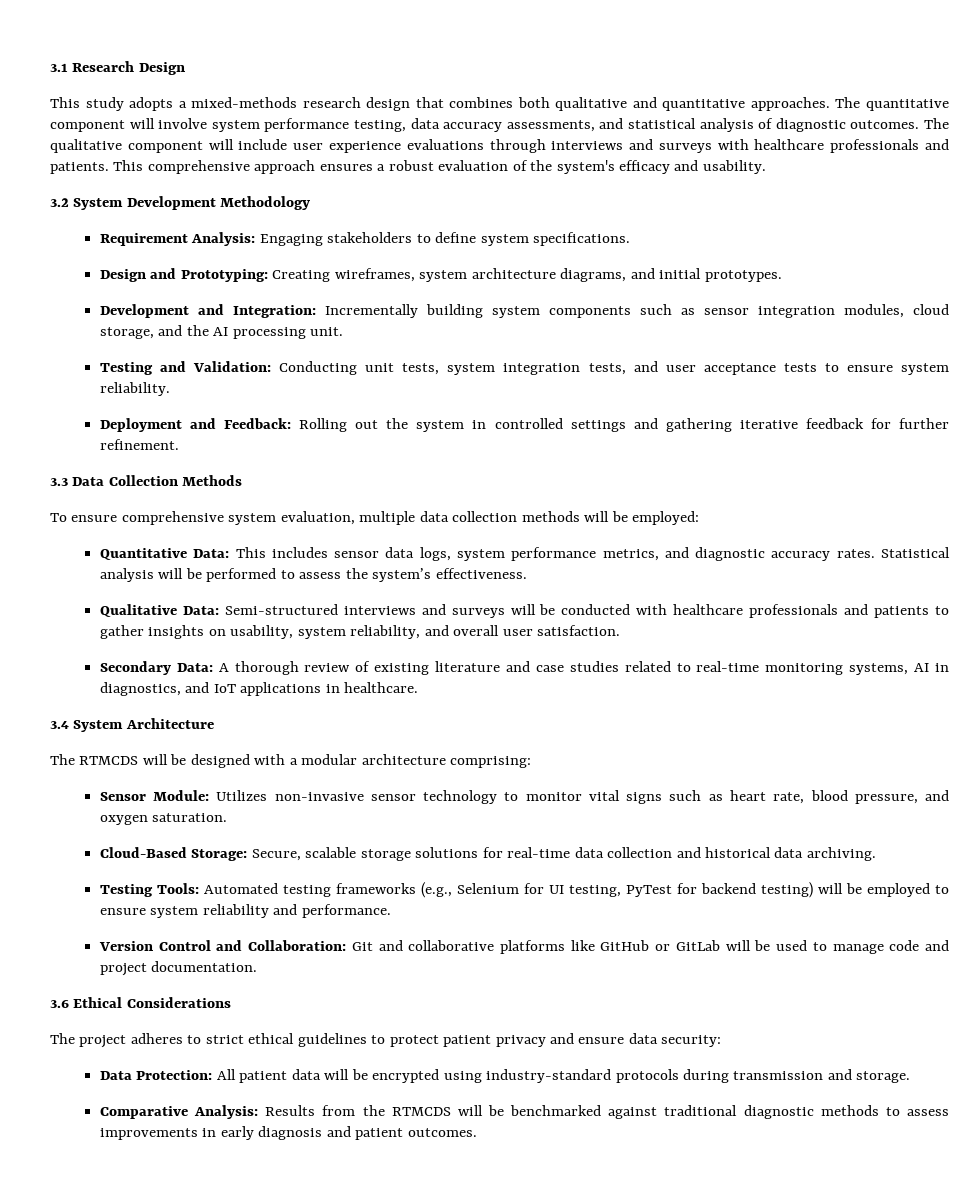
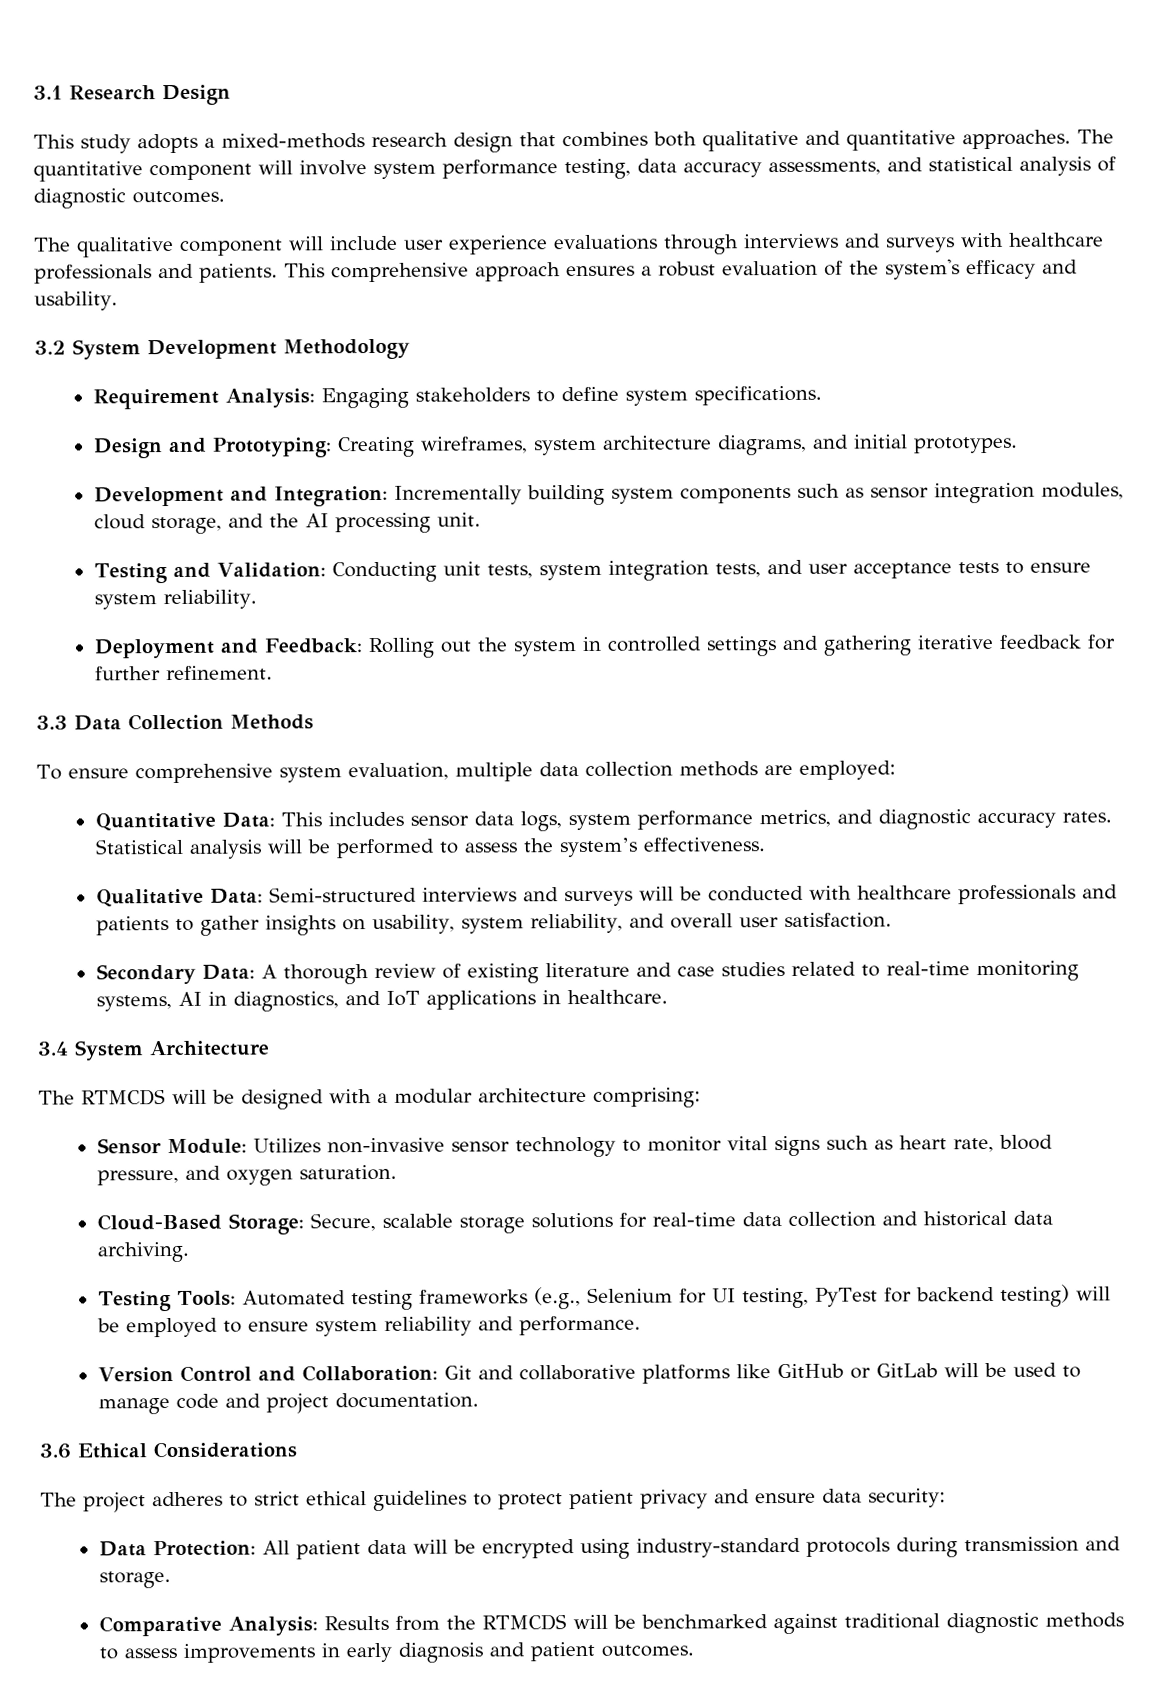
(920, 124) none -> (225, 197) //
[584,511,628,522] will be -> [763,764,793,776] are

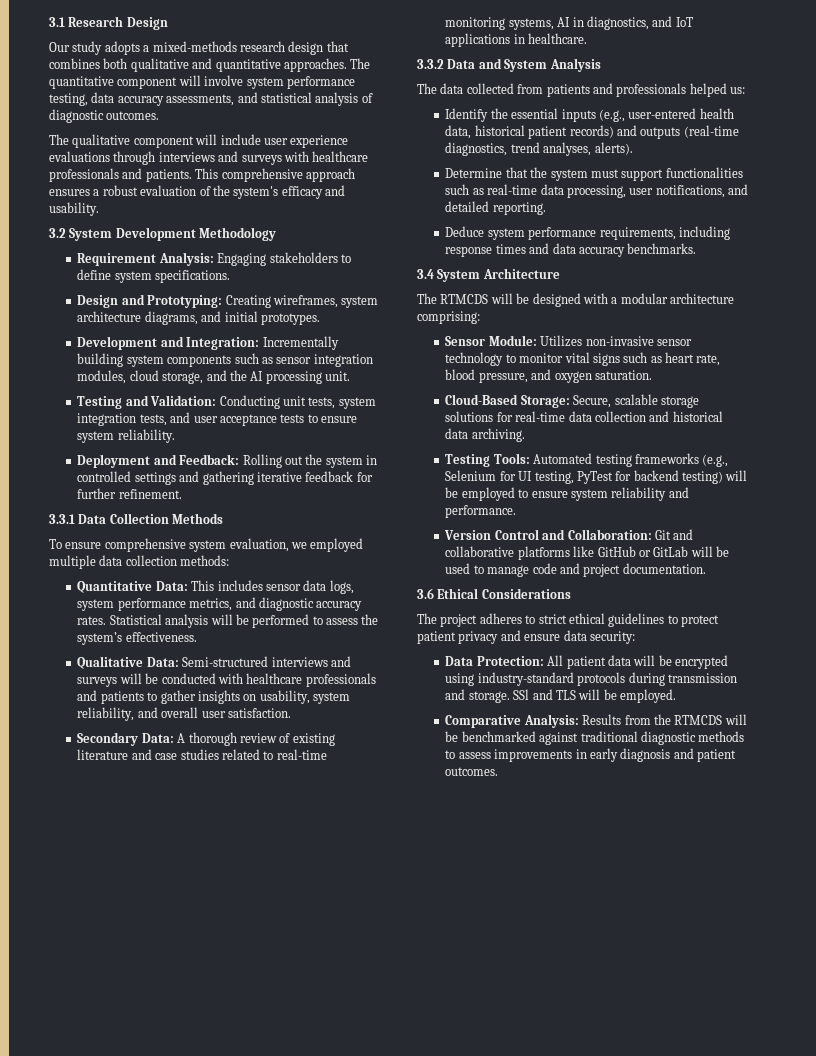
[33,134,74,149] This -> [49,42,70,52] Our
[36,715,68,730] 3.3 -> [49,514,75,524] 3.3.1
(449, 771) none -> [290,538,364,552] we employed
[678,760,896,780] methods are employed: -> [180,555,230,566] methods:
(668, 997) none -> [417,58,601,72] [417,83,745,97] [445,108,734,122] [445,125,739,139] [445,142,633,156] [445,167,743,181] [445,184,749,198] [445,201,546,215] [445,226,730,240] [445,243,697,257] // 3.3.2 Data and System Analysis // The data collected from patients and professionals helped us: // Identify the essential inputs (e.g., user-entered health data, historical patient records) and outputs (real-time diagnostics, trend analyses, alerts). // Determine that the system must support functionalities such as real-time data processing, user notifications, and detailed reporting. // Deduce system performance requirements, including response times and data accuracy benchmarks.
(171, 1580) none -> [513,689,677,703] SSl and TLS will be employed.

